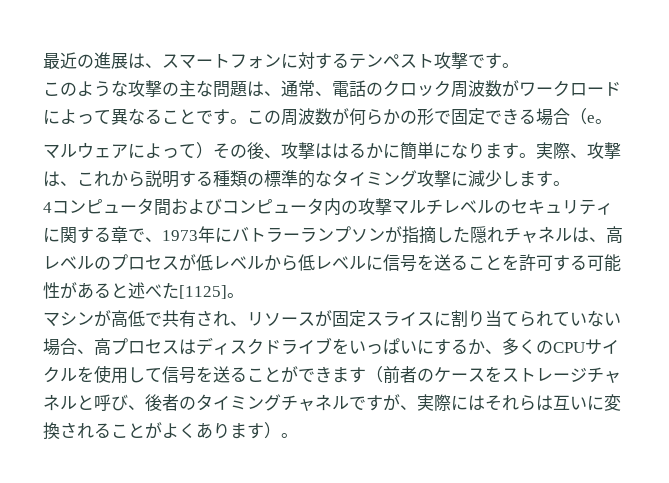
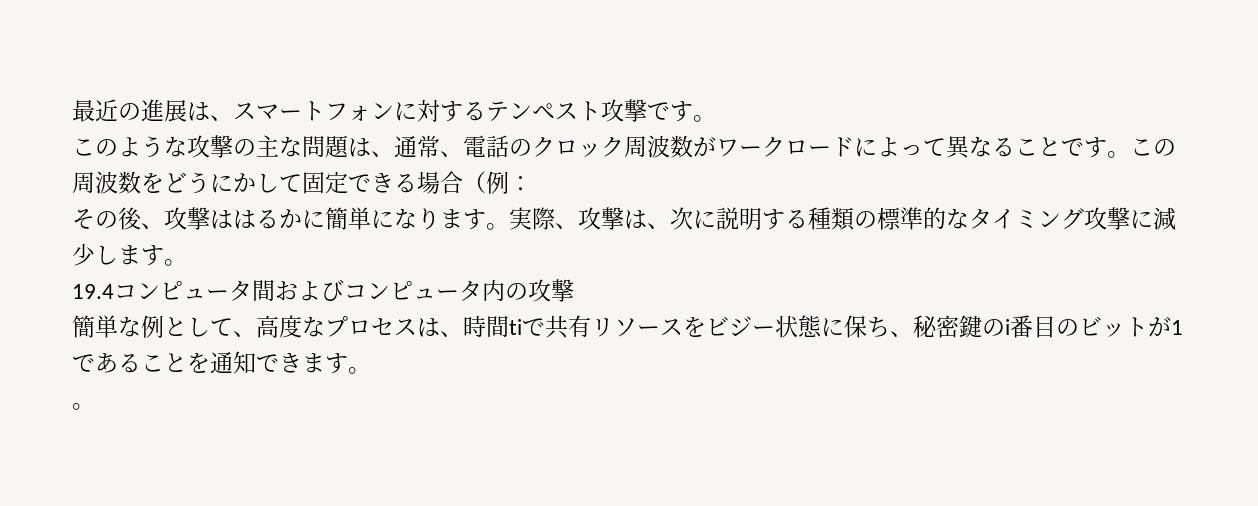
[332,108,451,125] が何らかの形で -> [141,172,302,194] をどうにかして
[587,115,612,124] [43,142,213,159] e。 // マルウェアによって） -> [486,171,532,194] 例： //
[77,171,145,187] これから -> [670,207,716,230] 次に
[43,202,52,213] 4 -> [72,284,114,299] 19.4
[392,199,613,215] [43,226,623,244] [43,254,621,272] [43,282,244,299] [43,310,621,328] [43,337,619,356] [43,365,621,384] [43,394,621,412] [43,422,298,440] マルチレベルのセキュリティに関する章で、1973年にバトラーランプソンが指摘した隠れチャネルは、高レベルのプロセスが低レベルから低レベルに信号を送ることを許可する可能性があると述べた[1125]。 // マシンが高低で共有され、リソースが固定スライスに割り当てられていない場合、高プロセスはディスクドライブをいっぱいにするか、多くのCPUサイクルを使用して信号を送ることができます（前者のケースをストレージチャネルと呼び、後者のタイミングチャネルですが、実際にはそれらは互いに変換されることがよくあります）。 -> [72,315,1183,339] [72,351,371,374] [72,403,95,410] // 簡単な例として、高度なプロセスは、時間tiで共有リソースをビジー状態に保ち、秘密鍵のi番目のビットが1であることを通知できます。 // 。

